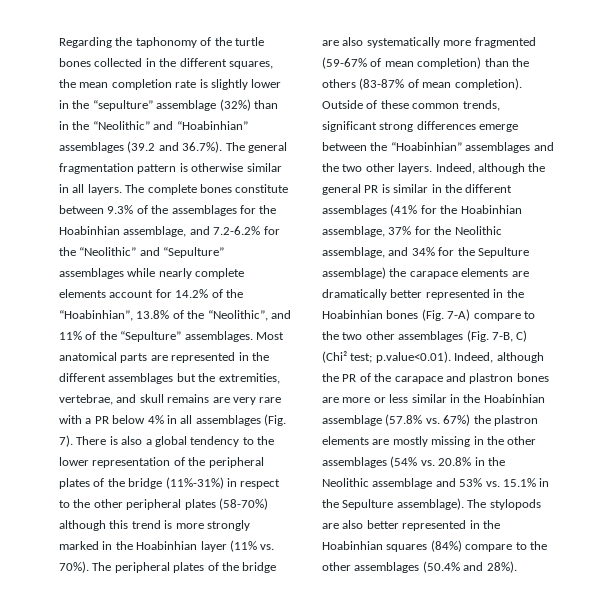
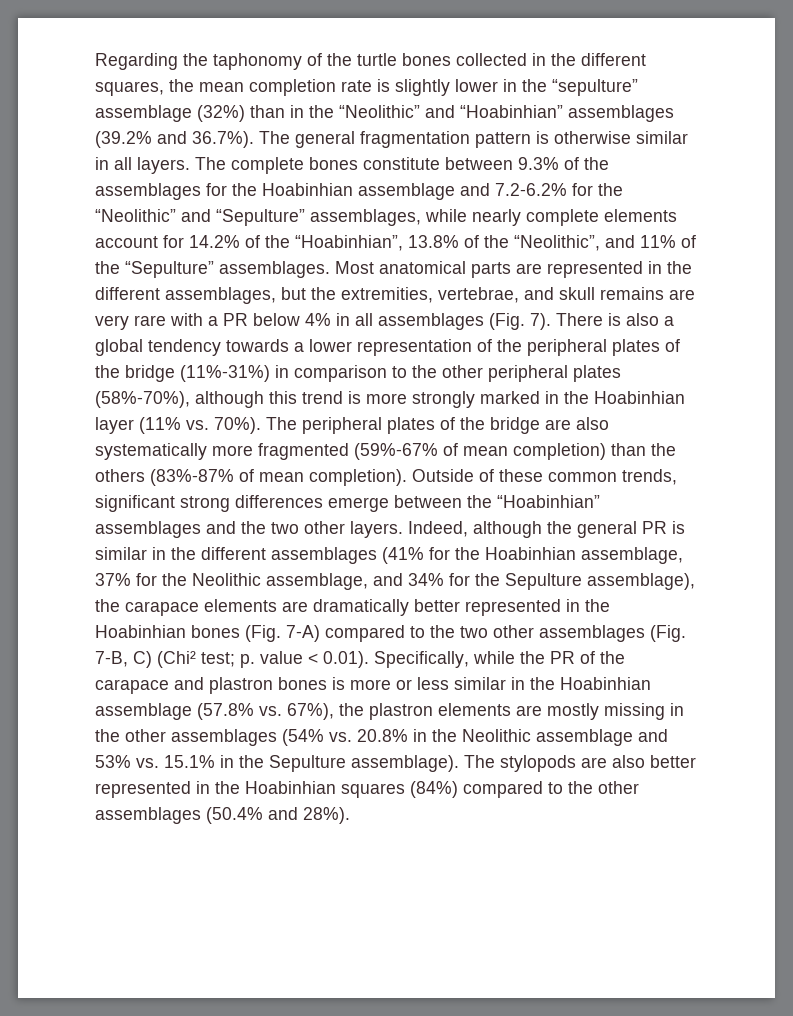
[127,141,156,153] (39.2 -> [95,131,152,148] (39.2%
[123,226,187,237] assemblage, -> [358,183,455,200] assemblage
[59,268,124,279] assemblages -> [310,209,421,226] assemblages,
[108,373,174,384] assemblages -> [165,287,276,304] assemblages,
[242,436,274,445] to the -> [226,339,304,352] towards a
[240,479,281,489] respect -> [294,365,387,382] comparison
[218,498,268,510] (58-70%) -> [95,391,190,408] (58%-70%),
[322,57,367,69] (59-67% -> [354,443,438,460] (59%-67%
[359,78,405,90] (83-87% -> [150,469,234,486] (83%-87%
[322,267,386,279] assemblage) -> [587,573,695,590] assemblage),
[473,313,521,321] compare -> [325,625,405,642] compared
[375,351,544,363] p.value<0.01). Indeed, although -> [240,651,515,668] p. value < 0.01). Specifically, while
[322,397,339,403] are -> [332,677,345,690] is
[443,414,471,426] 67%) -> [287,703,334,720] 67%),
[465,544,513,552] compare -> [463,781,543,798] compared

